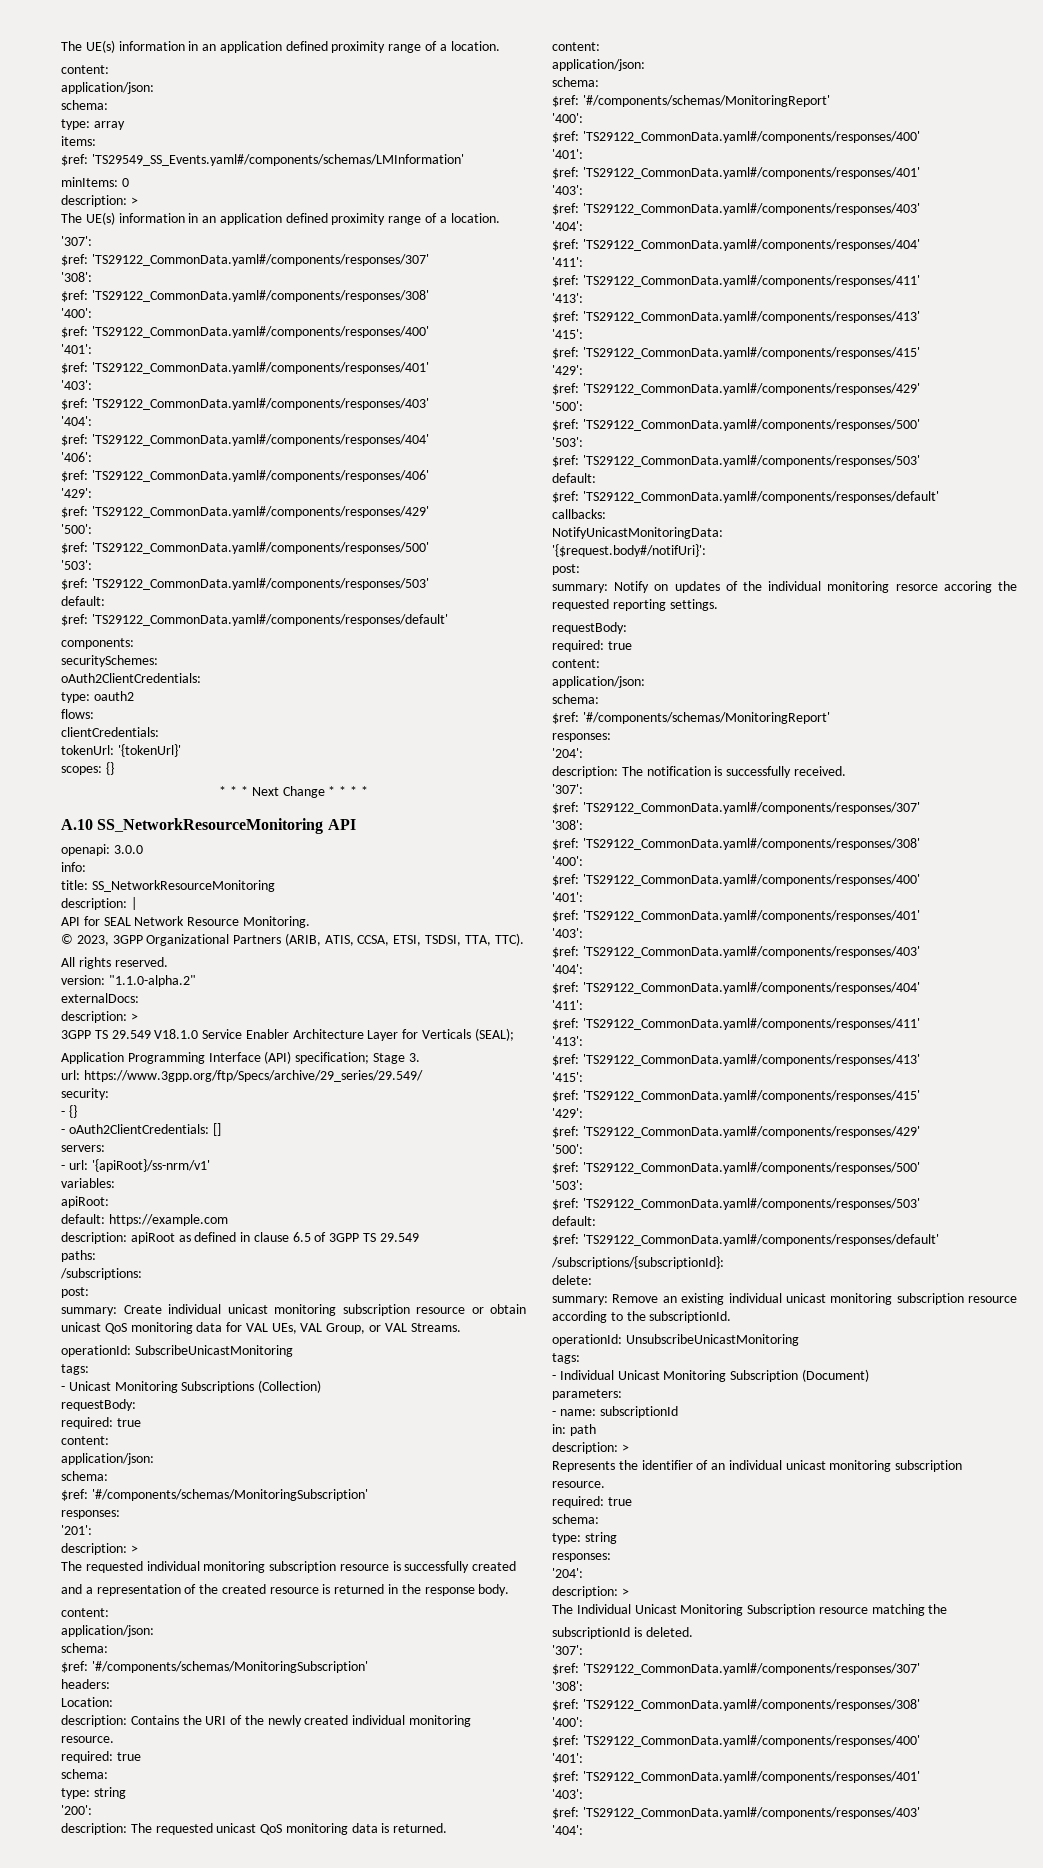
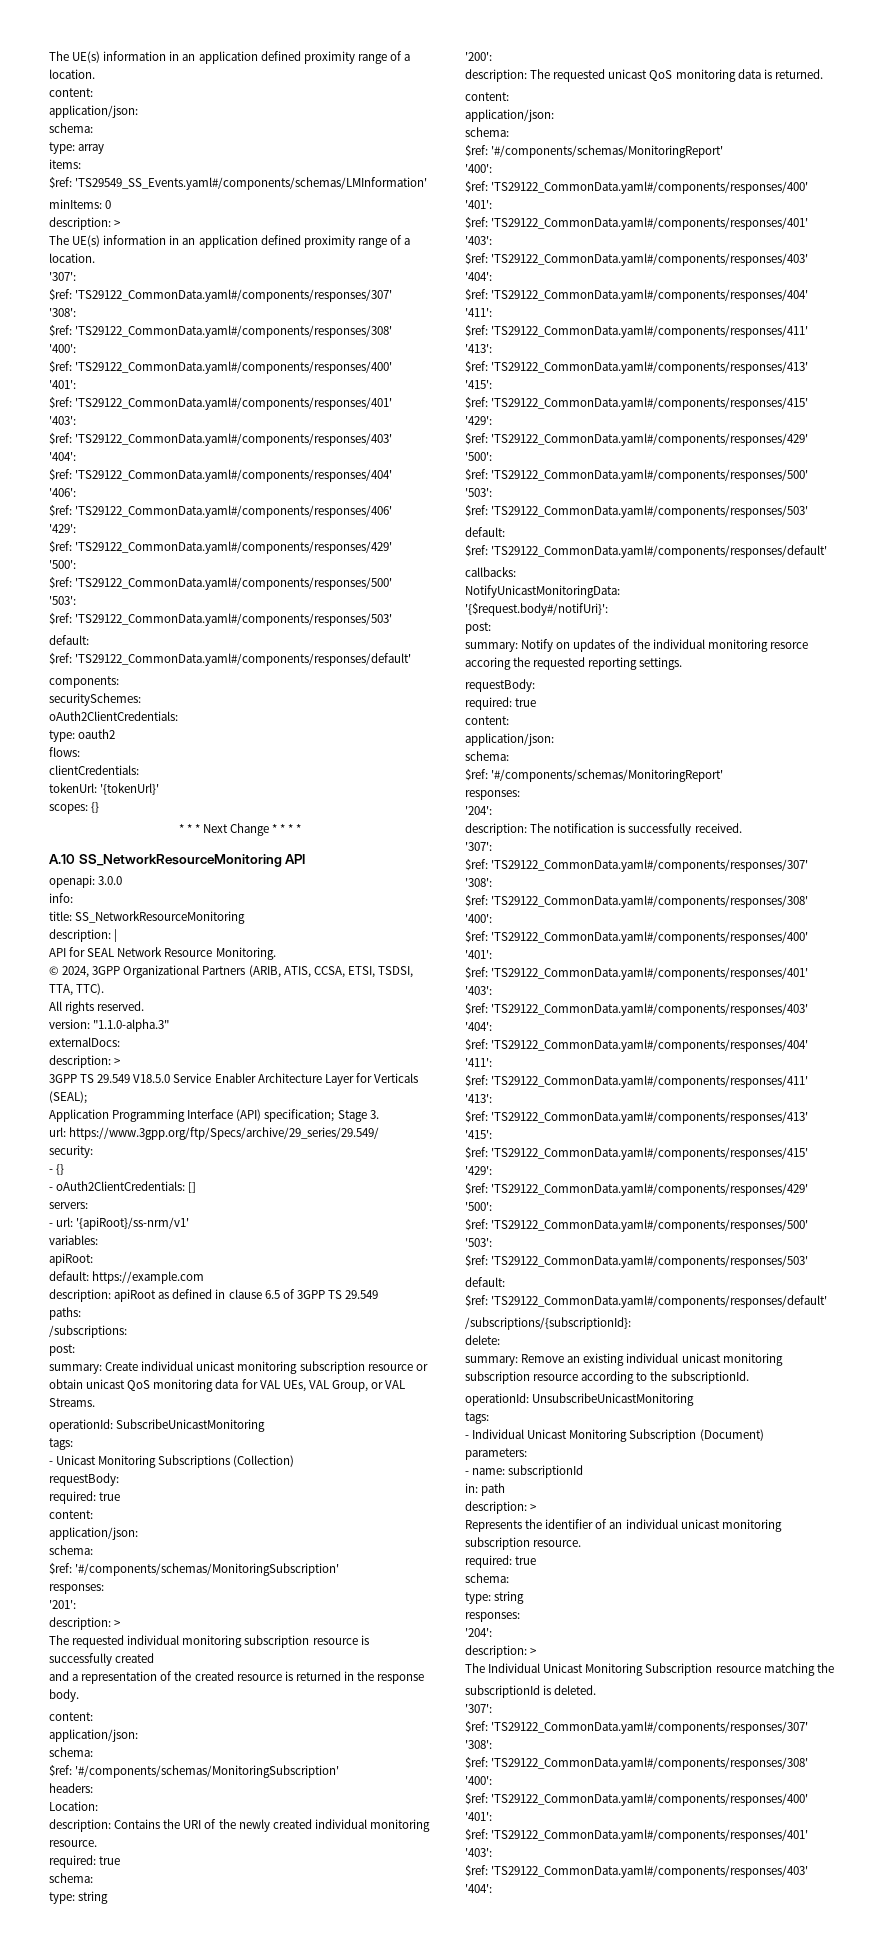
[76,935,109,946] 2023, -> [62,966,90,978] 2024,
[108,975,196,987] "1.1.0-alpha.2" -> [93,1019,170,1032] "1.1.0-alpha.3"
[154,1029,199,1039] V18.1.0 -> [133,1074,171,1083] V18.5.0

